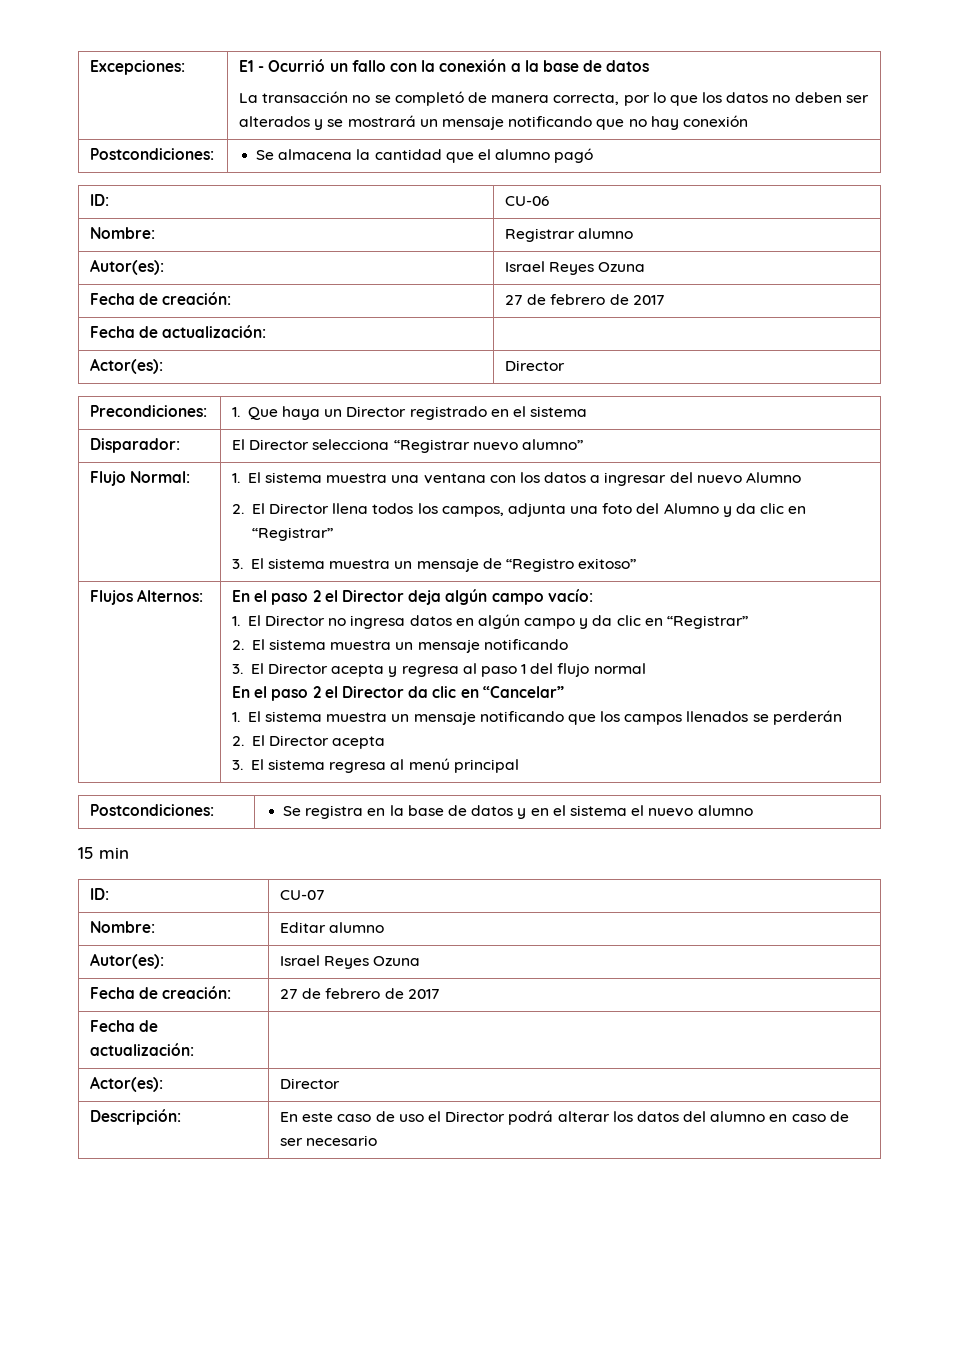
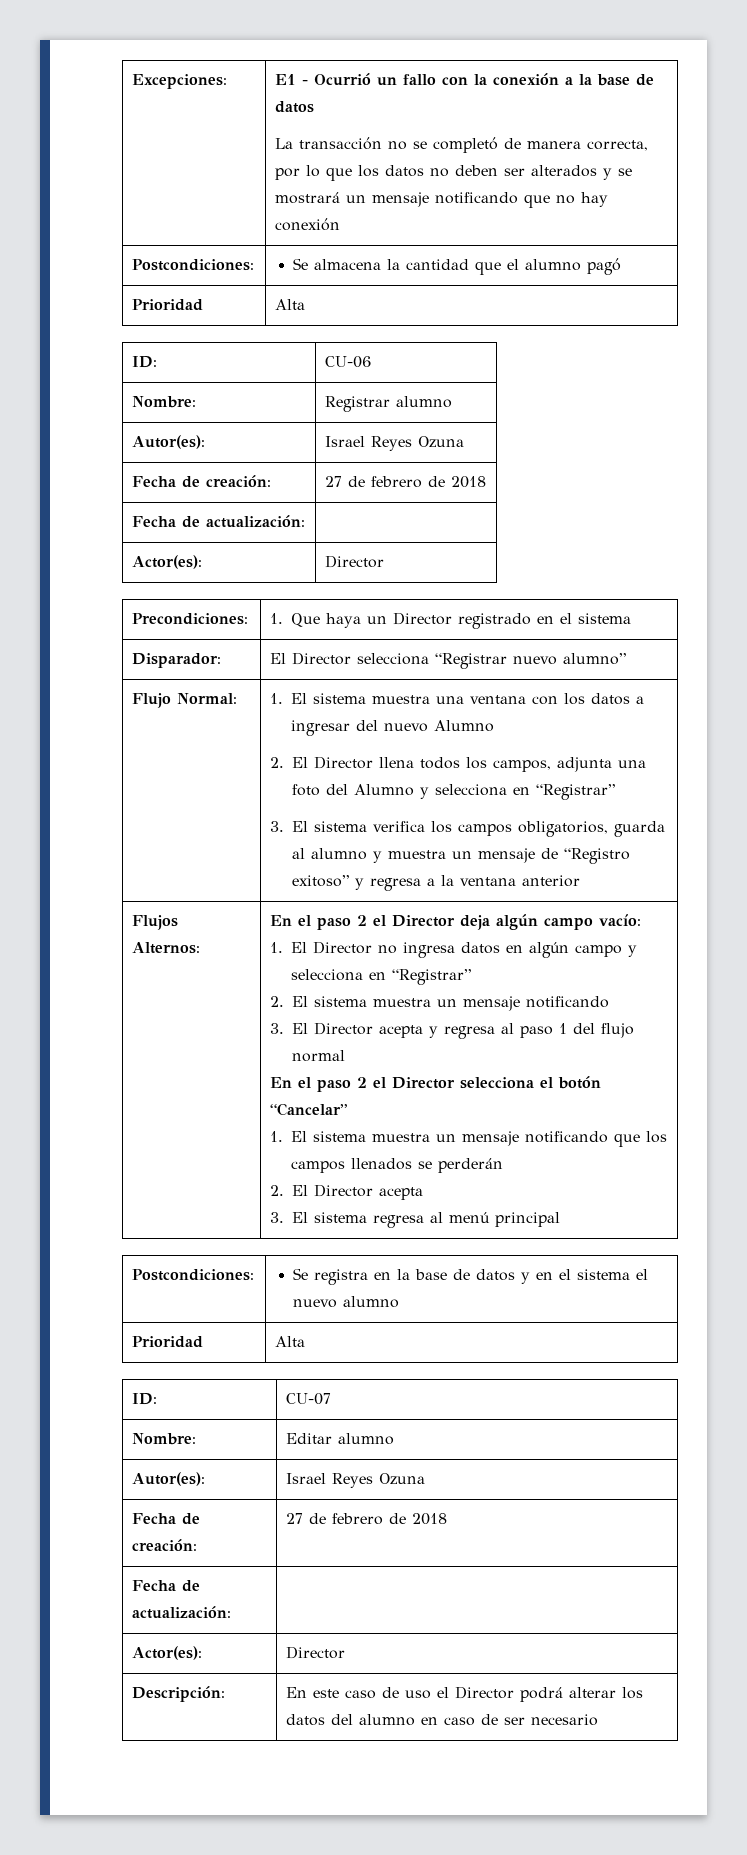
(594, 155) none -> [132,299,204,311] [275,299,306,310] // Prioridad | Alta
[632,295,665,305] 2017 -> [451,476,487,488] 2018
[736,503,785,514] da clic -> [435,784,508,796] selecciona
(325, 563) none -> [373,821,666,837] [292,848,383,863] verifica los campos obligatorios, guarda al alumno y
(637, 563) none -> [355,875,581,891] y regresa a la ventana anterior
[592,615,641,626] da clic -> [291,969,364,981] selecciona
[408,686,479,698] da clic en -> [460,1076,602,1089] selecciona el botón
[78,847,129,859] // 15 min -> [132,1336,204,1348] [275,1336,306,1347] // Prioridad | Alta
[407,989,440,999] 2017 -> [412,1513,448,1525] 2018

